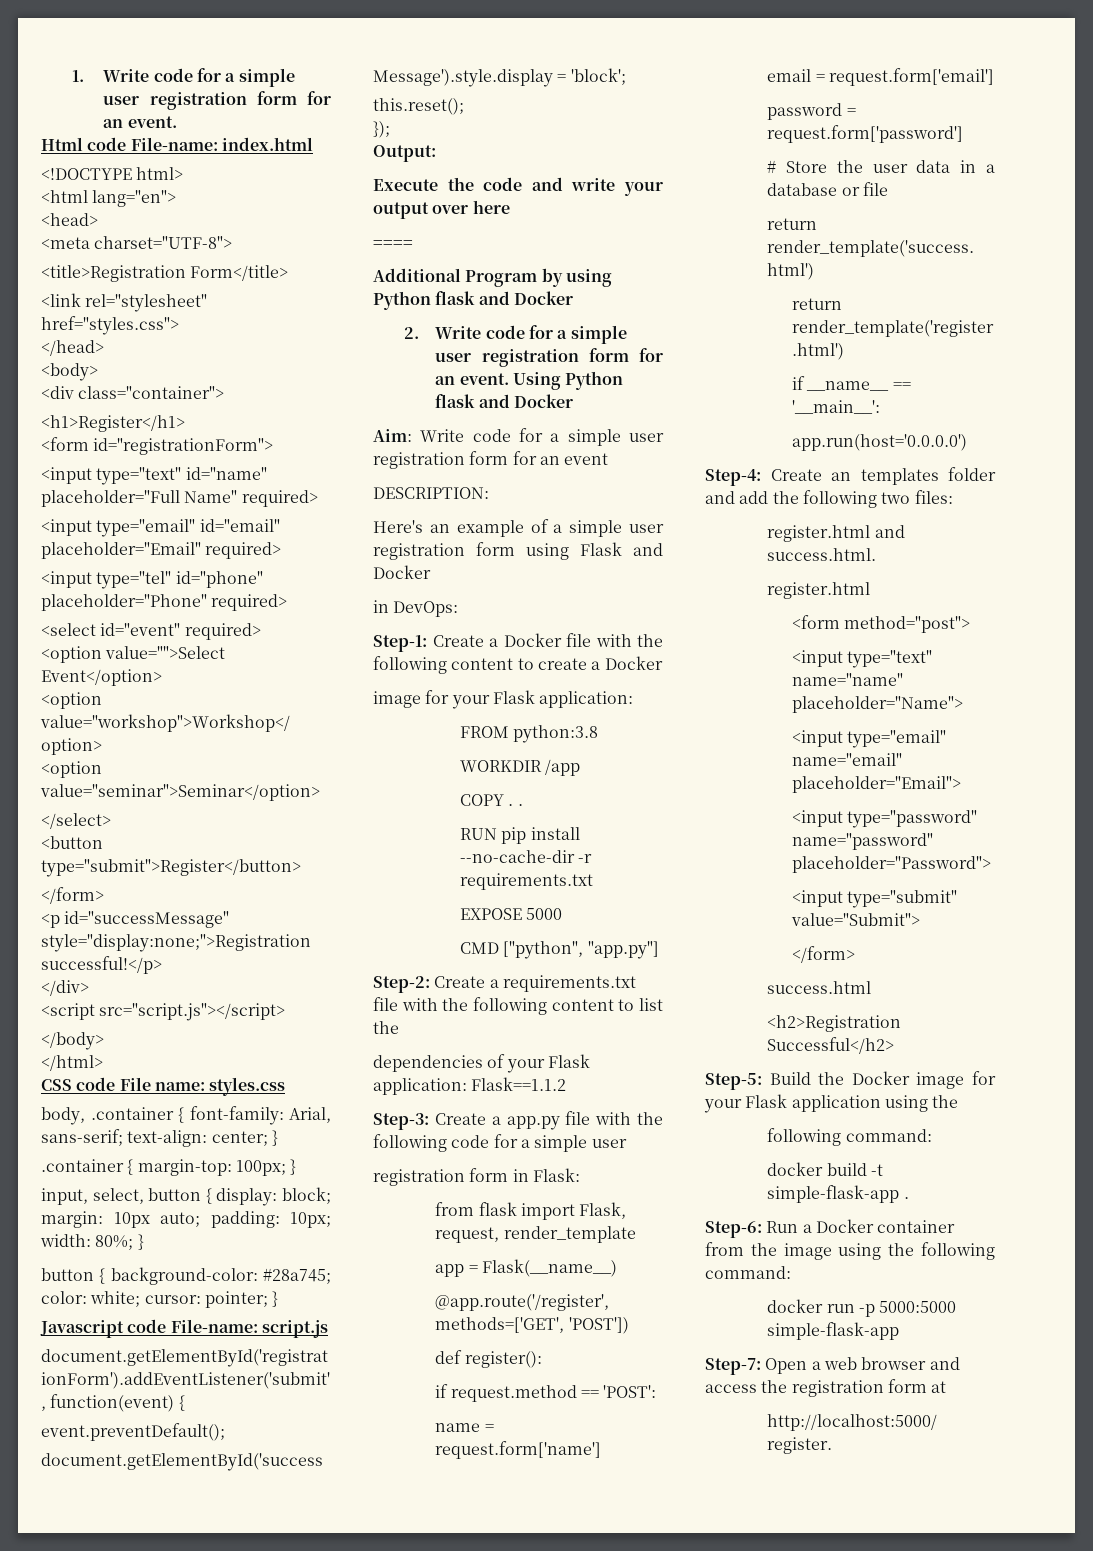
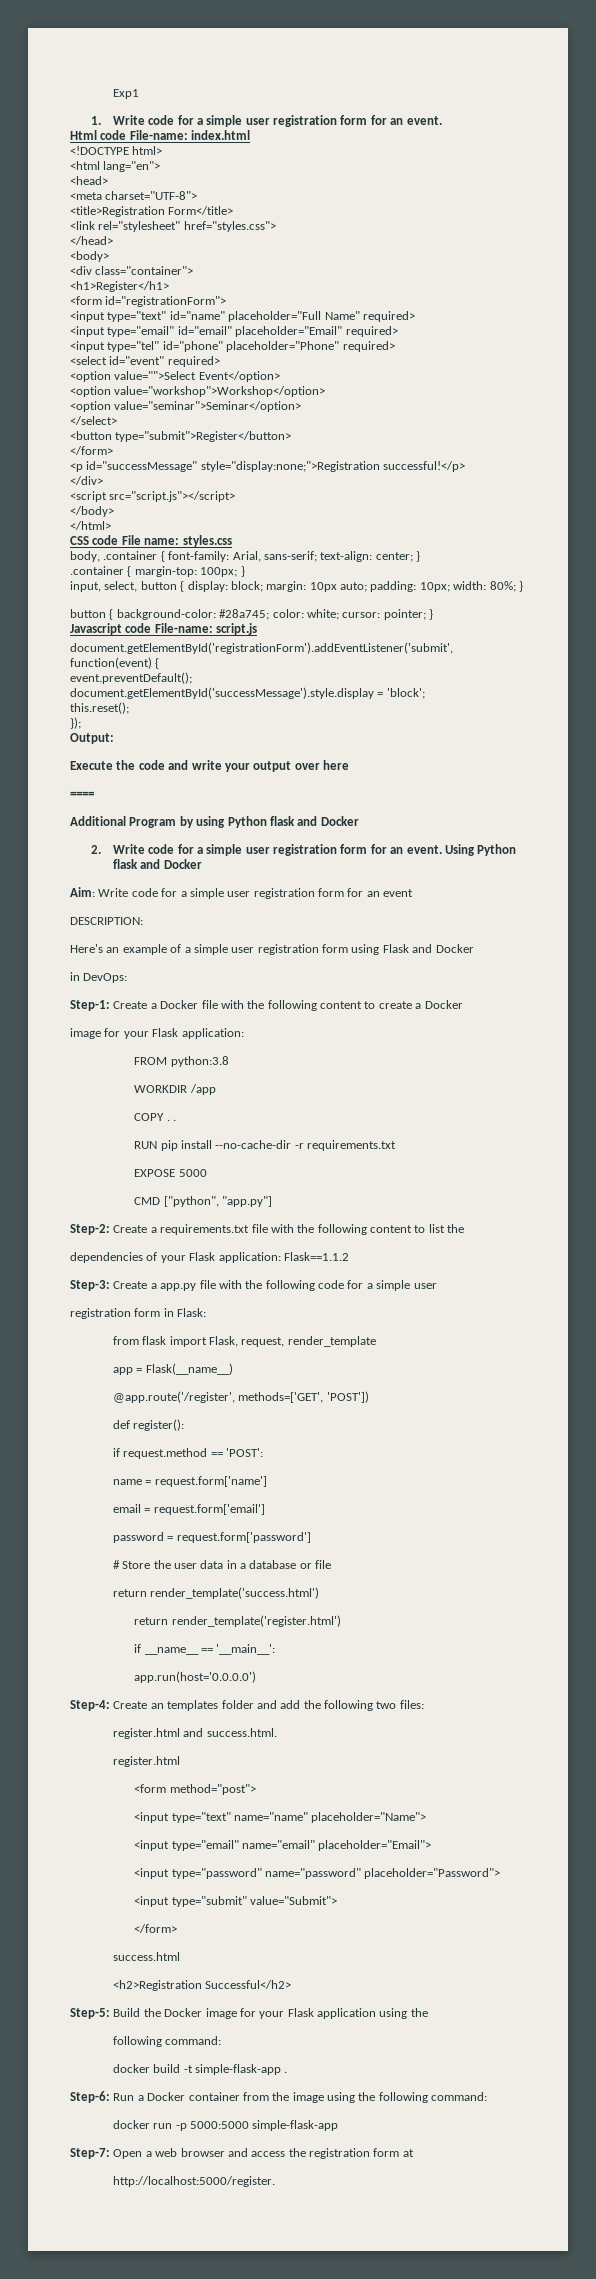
(72, 76) none -> [112,89,139,99] Exp1 //

